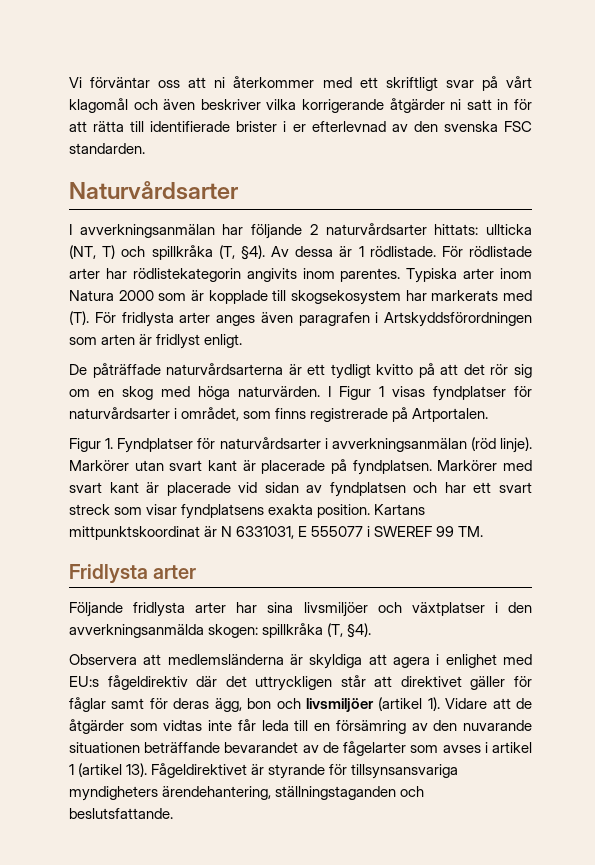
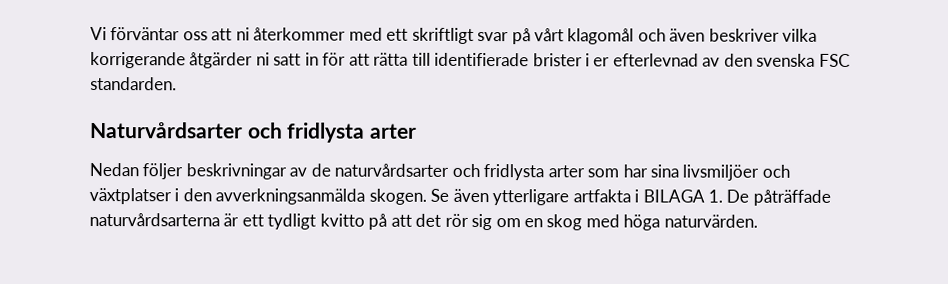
[69,223,532,239] [69,245,532,260] [69,268,532,283] [69,290,532,305] [69,311,532,327] [69,334,243,349] // I avverkningsanmälan har följande 2 naturvårdsarter hittats: ullticka (NT, T) och spillkråka (T, §4). Av dessa är 1 rödlistade. För rödlistade arter har rödlistekategorin angivits inom parentes. Typiska arter inom Natura 2000 som är kopplade till skogsekosystem har markerats med (T). För fridlysta arter anges även paragrafen i Artskyddsförordningen som arten är fridlyst enligt. // -> [247,122,418,143] [89,162,790,181] [89,187,724,206] och fridlysta arter // Nedan följer beskrivningar av de naturvårdsarter och fridlysta arter som har sina livsmiljöer och växtplatser i den avverkningsanmälda skogen. Se även ytterligare artfakta i BILAGA 1.
[328,386,532,401] [69,407,489,422] [69,437,532,453] [69,459,532,475] [69,482,532,497] [69,504,426,519] [69,526,484,540] [69,564,197,584] [69,602,532,617] [69,623,372,638] [69,654,532,669] [69,675,532,691] [69,697,532,712] [69,719,532,734] [69,741,532,756] [69,763,459,779] [69,786,425,801] [69,808,173,819] I Figur 1 visas fyndplatser för naturvårdsarter i området, som finns registrerade på Artportalen. // Figur 1. Fyndplatser för naturvårdsarter i avverkningsanmälan (röd linje). Markörer utan svart kant är placerade på fyndplatsen. Markörer med svart kant är placerade vid sidan av fyndplatsen och har ett svart streck som visar fyndplatsens exakta position. Kartans mittpunktskoordinat är N 6331031, E 555077 i SWEREF 99 TM. // Fridlysta arter // Följande fridlysta arter har sina livsmiljöer och växtplatser i den avverkningsanmälda skogen: spillkråka (T, §4). // Observera att medlemsländerna är skyldiga att agera i enlighet med EU:s fågeldirektiv där det uttryckligen står att direktivet gäller för fåglar samt för deras ägg, bon och livsmiljöer (artikel 1). Vidare att de åtgärder som vidtas inte får leda till en försämring av den nuvarande situationen beträffande bevarandet av de fågelarter som avses i artikel 1 (artikel 13). Fågeldirektivet är styrande för tillsynsansvariga myndigheters ärendehantering, ställningstaganden och beslutsfattande. -> (758, 221) none

